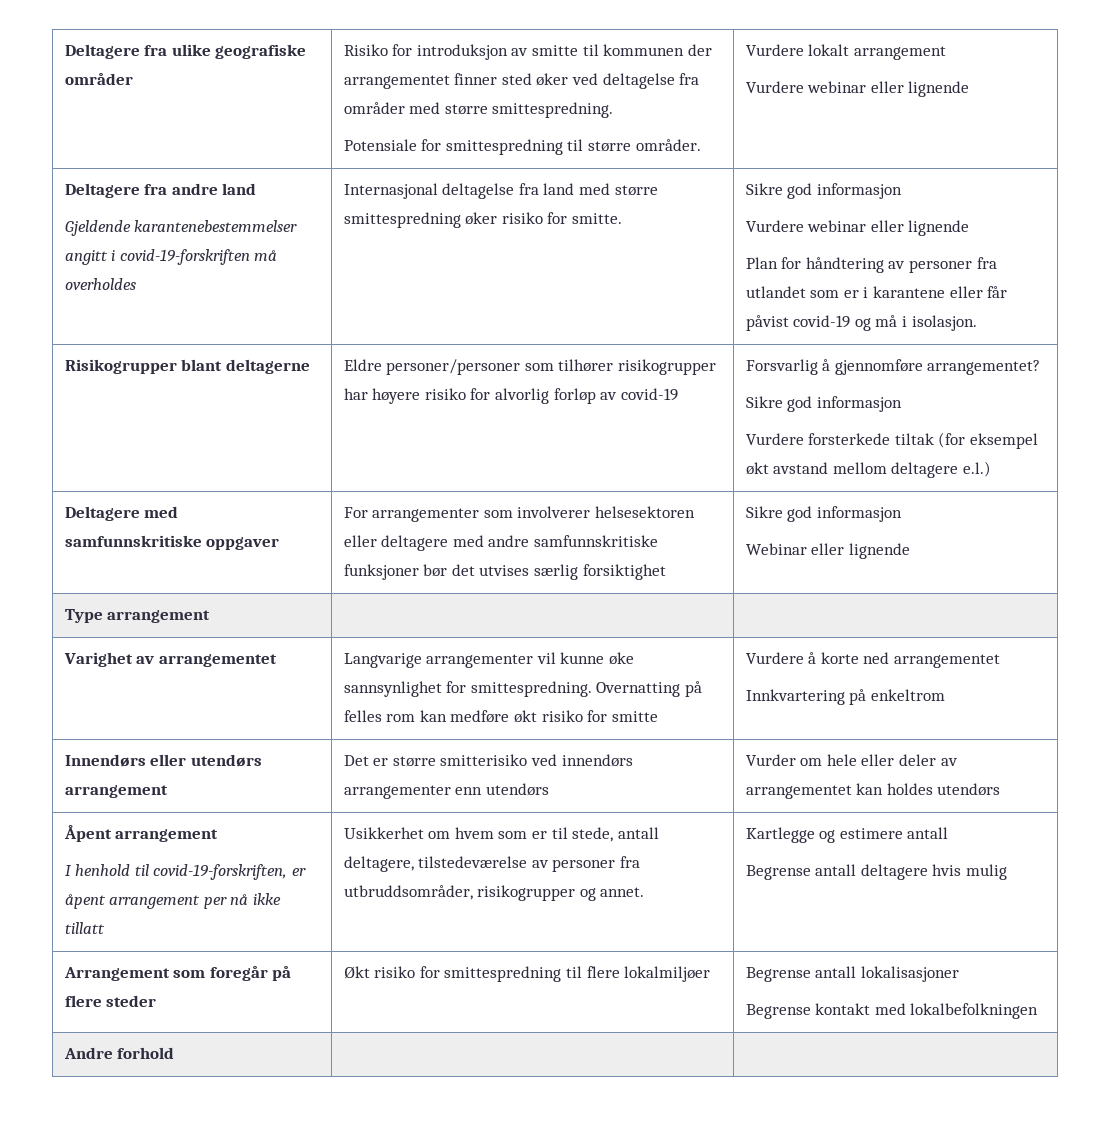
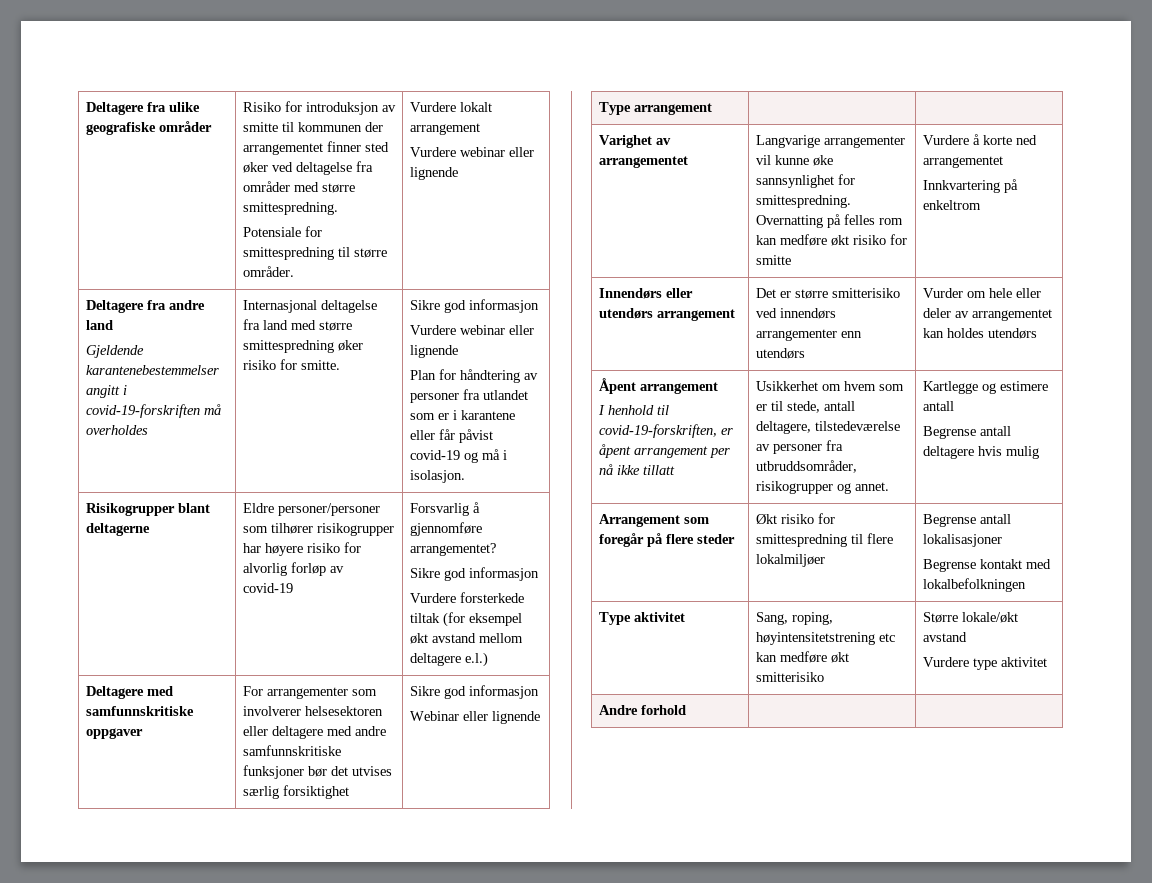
(1039, 1011) none -> [598,612,685,625] [755,612,833,625] [755,632,895,645] [755,651,849,663] [755,672,824,682] [922,612,1018,623] [922,632,967,642] [922,657,1047,670] // Type aktivitet | Sang, roping, høyintensitetstrening etc kan medføre økt smitterisiko | Større lokale/økt avstand // Vurdere type aktivitet

